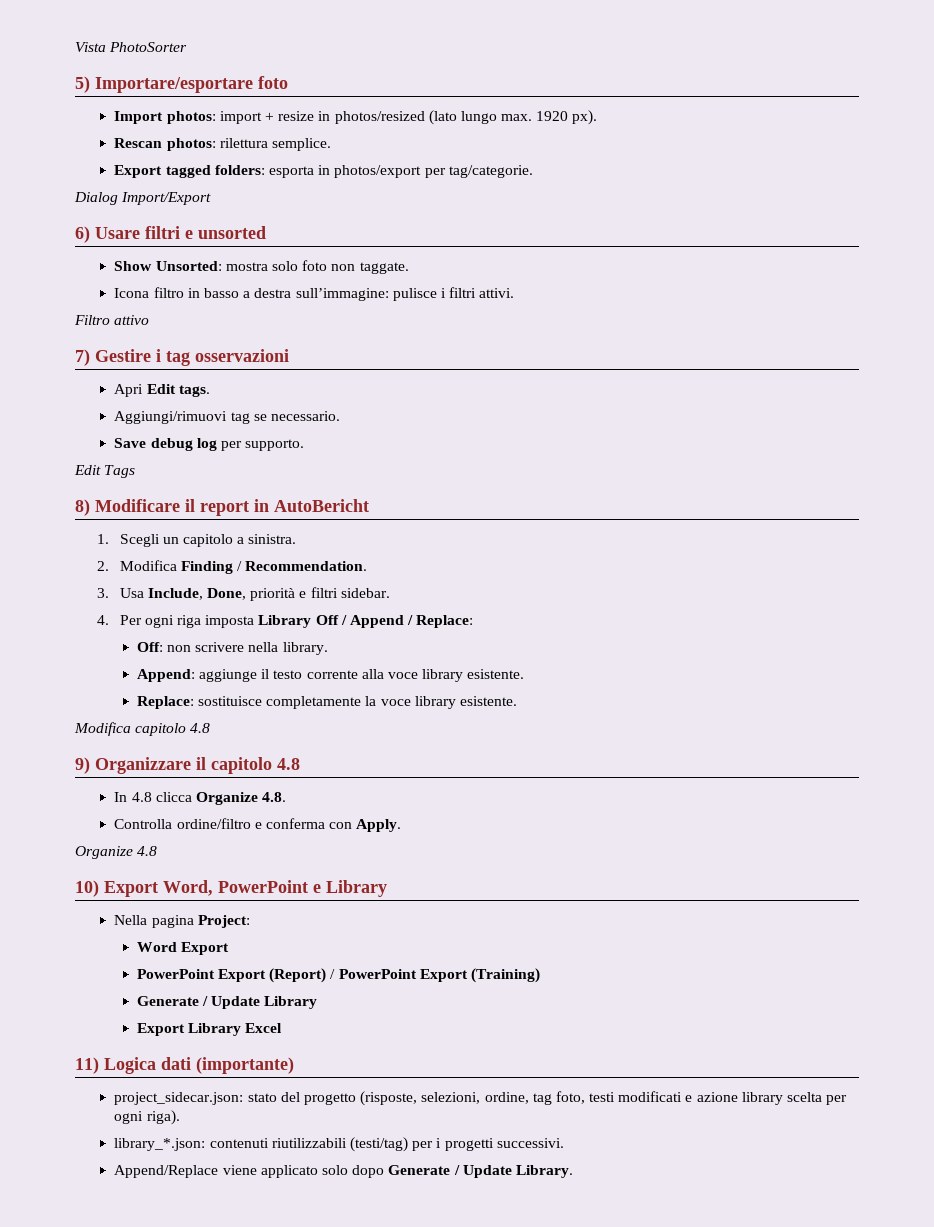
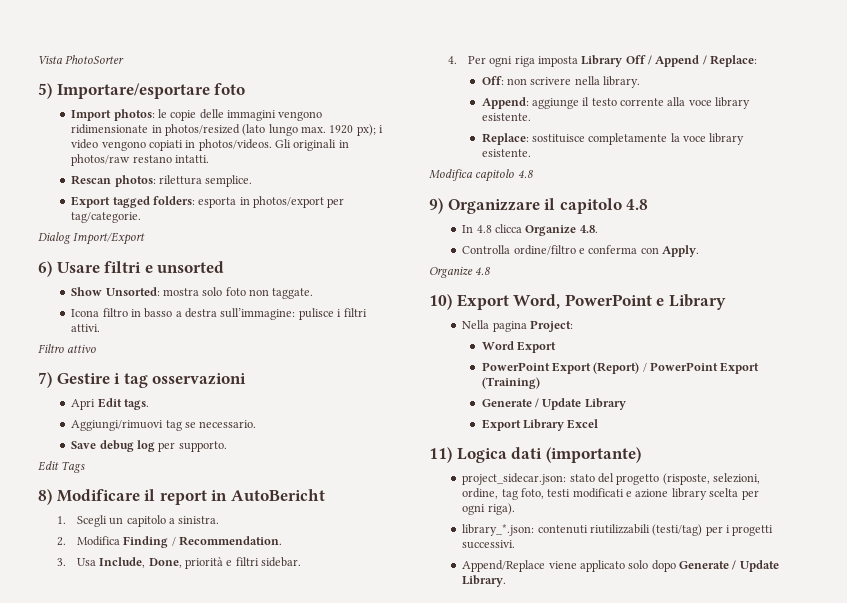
[219,111,315,124] import + resize -> [157,109,323,121] [71,124,149,134] le copie delle immagini vengono ridimensionate
[572,110,598,125] px). -> [356,124,384,136] [71,139,349,151] [71,154,209,166] px); i video vengono copiati in photos/videos. Gli originali in photos/raw restano intatti.

